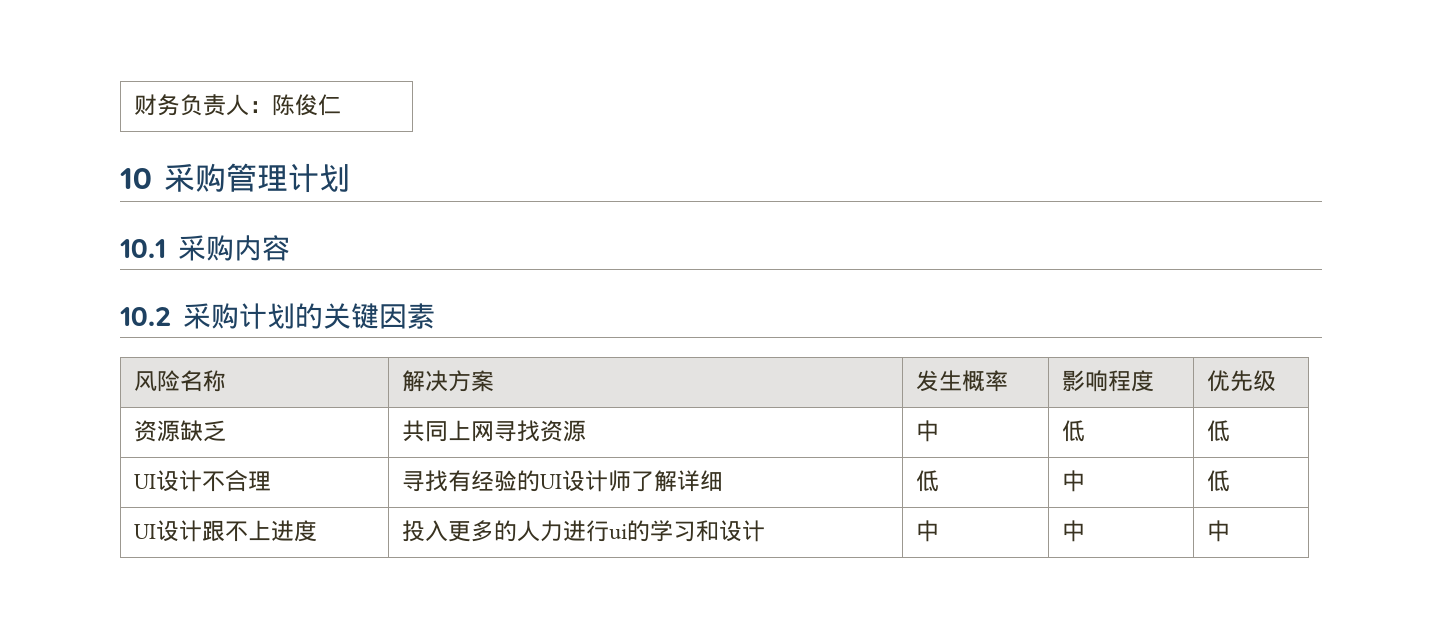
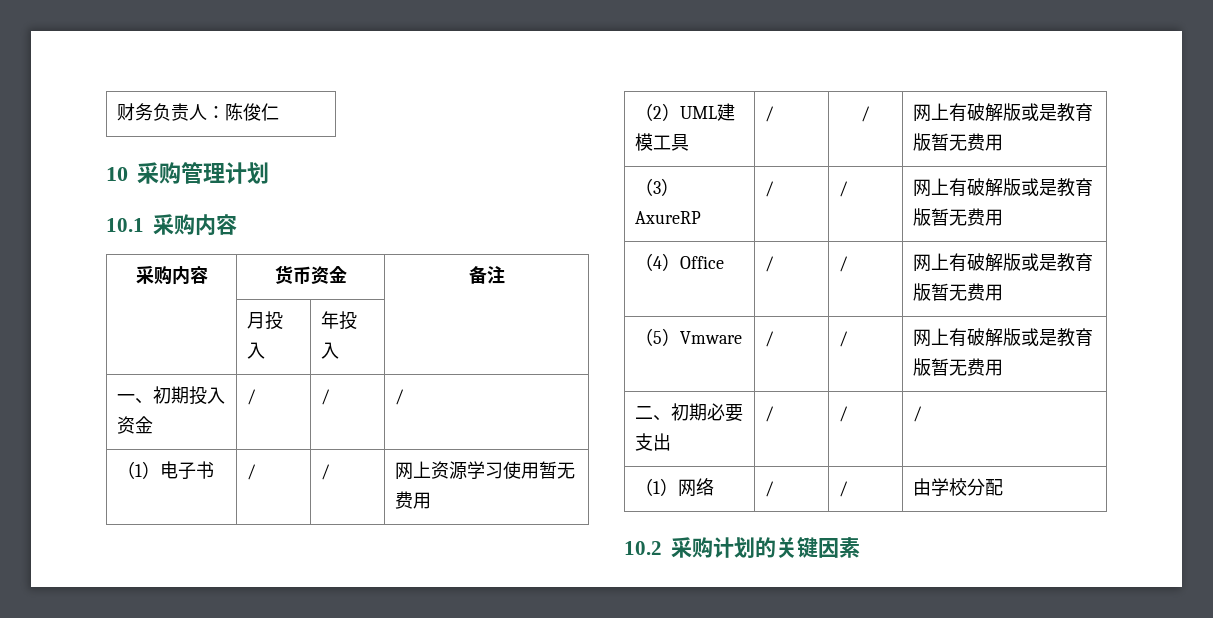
(290, 248) none -> [135,266,208,285] [274,265,347,284] [468,266,505,284] [247,311,284,330] [247,342,266,359] [321,311,358,330] [321,342,340,359] [117,386,226,405] [117,416,154,434] [247,389,257,405] [321,389,331,405] [395,389,405,405] [117,461,215,480] [247,464,257,480] [321,464,331,480] [395,461,576,480] [395,491,432,509] [635,103,736,121] [635,133,690,151] [765,106,775,122] [861,106,870,122] [913,103,1094,122] [913,133,1004,151] [635,178,680,196] [635,211,702,224] [765,181,775,197] [839,181,849,197] [913,178,1094,197] [913,208,1004,226] [635,253,725,271] [765,256,775,272] [839,256,849,272] [913,253,1094,272] [913,283,1004,301] [635,328,743,346] [765,331,775,347] [839,331,849,347] [913,328,1094,347] [913,358,1004,376] [635,403,744,422] [635,433,672,451] [765,406,775,422] [839,406,849,422] [913,406,923,422] [635,478,715,497] [765,481,775,497] [839,481,849,497] [913,478,1004,496] // 采购内容 | 货币资金 | 备注 // | 月投入 | 年投入 | // 一、初期投入资金 | / | / | / // （1）电子书 | / | / | 网上资源学习使用暂无费用 // （2）UML建模工具 | / | / | 网上有破解版或是教育版暂无费用 // （3）AxureRP | / | / | 网上有破解版或是教育版暂无费用 // （4）Office | / | / | 网上有破解版或是教育版暂无费用 // （5）Vmware | / | / | 网上有破解版或是教育版暂无费用 // 二、初期必要支出 | / | / | / // （1）网络 | / | / | 由学校分配
[134,370,227,392] [402,370,495,392] [916,370,1009,392] [1062,370,1155,392] [1207,370,1277,392] [134,420,227,442] [402,420,587,442] [916,420,940,442] [1062,420,1086,442] [1207,420,1231,442] [134,470,272,492] [402,470,724,492] [916,470,940,492] [1062,470,1086,492] [1207,470,1231,492] [134,520,318,542] [402,520,766,542] [916,520,940,542] [1062,520,1086,542] [1207,520,1231,542] // 风险名称 | 解决方案 | 发生概率 | 影响程度 | 优先级 // 资源缺乏 | 共同上网寻找资源 | 中 | 低 | 低 // UI设计不合理 | 寻找有经验的UI设计师了解详细 | 低 | 中 | 低 // UI设计跟不上进度 | 投入更多的人力进行ui的学习和设计 | 中 | 中 | 中 -> (860, 547) none

